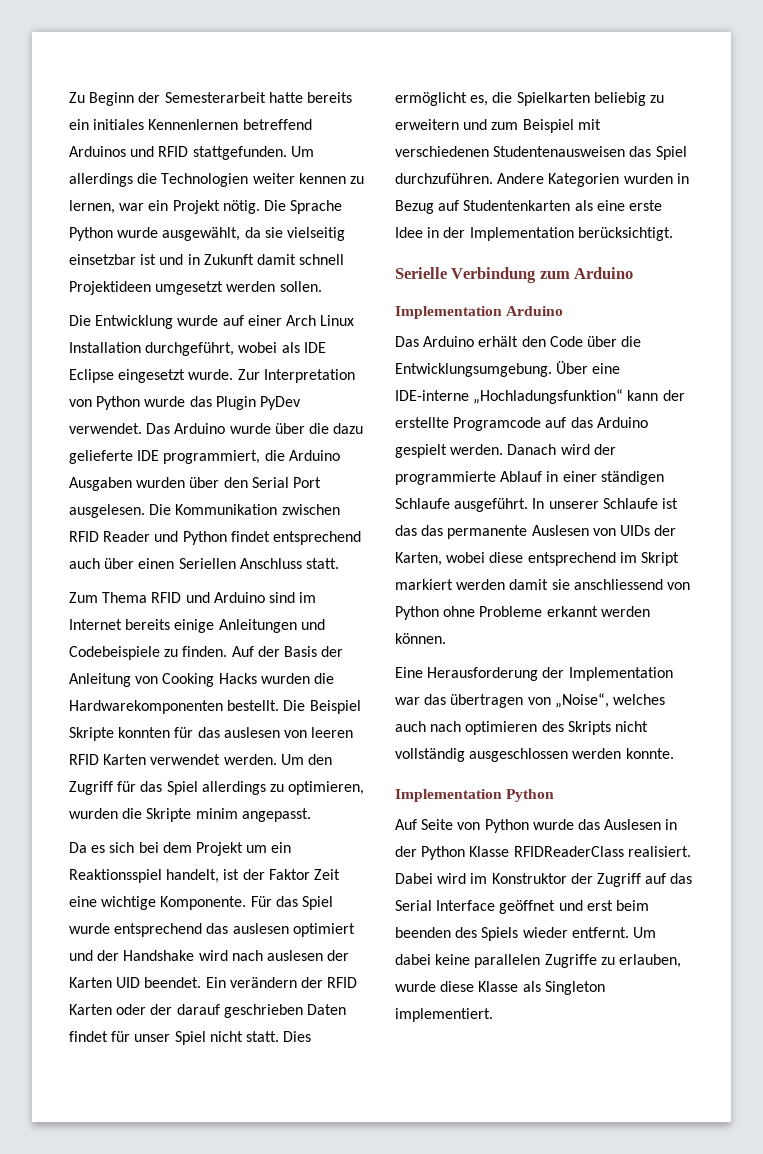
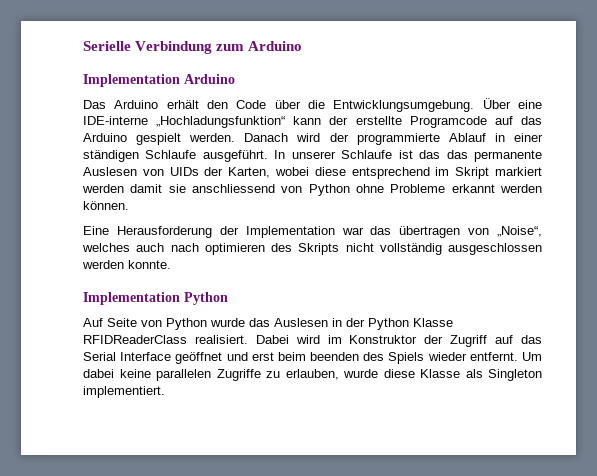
[69,92,352,106] [69,119,312,130] [69,146,314,160] [69,173,364,187] [69,200,343,214] [69,227,345,241] [69,254,345,265] [69,281,322,295] [69,315,355,329] [69,342,326,356] [69,369,355,383] [69,396,301,410] [69,423,364,434] [69,450,340,464] [69,477,321,491] [69,504,340,518] [69,531,361,545] [69,558,339,569] [69,592,317,603] [69,619,325,633] [69,646,344,660] [69,673,334,687] [69,700,361,714] [69,727,354,741] [69,754,332,765] [69,781,365,795] [69,808,311,822] [69,842,292,856] [69,869,340,883] [69,896,333,910] [69,923,355,937] [69,950,350,961] [69,977,358,988] [69,1004,346,1018] [69,1031,312,1045] [395,92,664,106] [395,119,601,133] [395,146,687,160] [395,173,689,187] [395,200,662,214] [395,227,673,241] Zu Beginn der Semesterarbeit hatte bereits ein initiales Kennenlernen betreffend Arduinos und RFID stattgefunden. Um allerdings die Technologien weiter kennen zu lernen, war ein Projekt nötig. Die Sprache Python wurde ausgewählt, da sie vielseitig einsetzbar ist und in Zukunft damit schnell Projektideen umgesetzt werden sollen. // Die Entwicklung wurde auf einer Arch Linux Installation durchgeführt, wobei als IDE Eclipse eingesetzt wurde. Zur Interpretation von Python wurde das Plugin PyDev verwendet. Das Arduino wurde über die dazu gelieferte IDE programmiert, die Arduino Ausgaben wurden über den Serial Port ausgelesen. Die Kommunikation zwischen RFID Reader und Python findet entsprechend auch über einen Seriellen Anschluss statt. // Zum Thema RFID und Arduino sind im Internet bereits einige Anleitungen und Codebeispiele zu finden. Auf der Basis der Anleitung von Cooking Hacks wurden die Hardwarekomponenten bestellt. Die Beispiel Skripte konnten für das auslesen von leeren RFID Karten verwendet werden. Um den Zugriff für das Spiel allerdings zu optimieren, wurden die Skripte minim angepasst. // Da es sich bei dem Projekt um ein Reaktionsspiel handelt, ist der Faktor Zeit eine wichtige Komponente. Für das Spiel wurde entsprechend das auslesen optimiert und der Handshake wird nach auslesen der Karten UID beendet. Ein verändern der RFID Karten oder der darauf geschrieben Daten findet für unser Spiel nicht statt. Dies ermöglicht es, die Spielkarten beliebig zu erweitern und zum Beispiel mit verschiedenen Studentenausweisen das Spiel durchzuführen. Andere Kategorien wurden in Bezug auf Studentenkarten als eine erste Idee in der Implementation berücksichtigt. // -> (83, 46) none

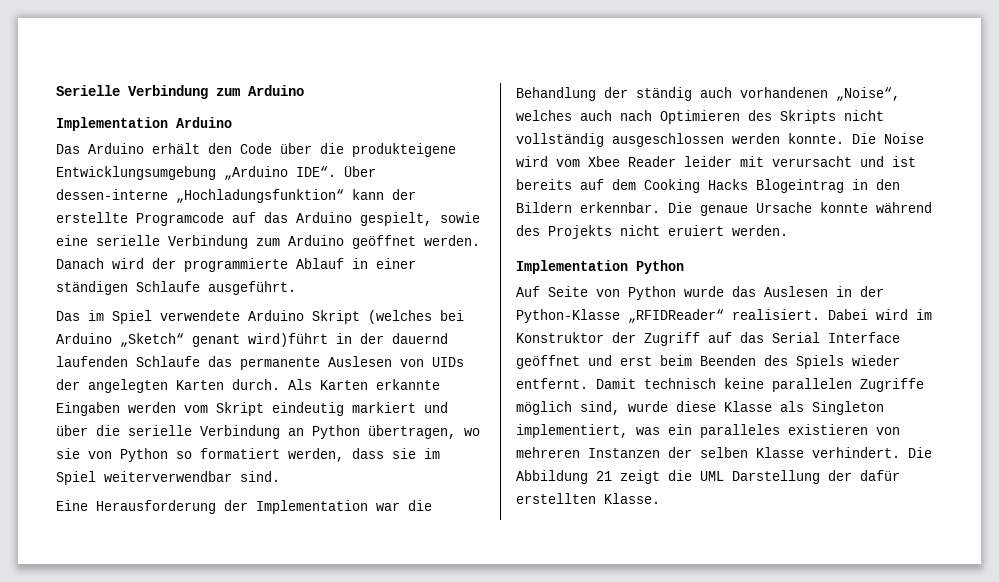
[333,98,542,112] [83,116,148,125] Entwicklungsumgebung. Über eine IDE-interne -> [352,143,456,157] [56,166,376,180] [56,189,168,200] produkteigene Entwicklungsumgebung „Arduino IDE“. Über dessen-interne
[136,133,182,145] gespielt -> [360,212,480,226] [56,235,416,249] gespielt, sowie eine serielle Verbindung zum Arduino geöffnet
[274,150,441,159] In unserer Schlaufe ist das -> [56,310,464,324] [56,333,448,347] [56,356,200,367] // Das im Spiel verwendete Arduino Skript (welches bei Arduino „Sketch“ genant wird)führt in der dauernd laufenden Schlaufe
[228,167,542,179] [82,184,542,196] [83,201,129,210] Karten, wobei diese entsprechend im Skript markiert werden damit sie anschliessend von Python ohne Probleme erkannt werden können. -> [88,379,440,393] [56,402,448,416] [56,425,480,439] [56,448,440,462] [56,471,280,485] angelegten Karten durch. Als Karten erkannte Eingaben werden vom Skript eindeutig markiert und über die serielle Verbindung an Python übertragen, wo sie von Python so formatiert werden, dass sie im Spiel weiterverwendbar sind.
[370,226,490,238] das übertragen von -> [408,500,432,511] [516,87,828,101] die Behandlung der ständig auch vorhandenen
[204,243,265,255] optimieren -> [660,110,740,124] Optimieren
(171, 264) none -> [852,133,924,144] [516,156,916,167] [516,179,900,193] [516,202,932,216] [516,225,788,239] Die Noise wird vom Xbee Reader leider mit verursacht und ist bereits auf dem Cooking Hacks Blogeintrag in den Bildern erkennbar. Die genaue Ursache konnte während des Projekts nicht eruiert werden.
[368,318,453,330] [83,335,187,344] Python Klasse RFIDReaderClass -> [516,309,724,323] Python-Klasse „RFIDReader“
[310,352,360,361] beenden -> [700,355,756,366] Beenden
[522,352,542,361] [83,369,114,378] Um dabei -> [596,378,716,389] Damit technisch
[266,369,339,380] zu erlauben, -> [516,401,620,415] möglich sind,
[83,386,165,398] implementiert. -> [516,424,900,438] [516,447,932,458] [516,470,900,484] [516,493,660,504] implementiert, was ein paralleles existieren von mehreren Instanzen der selben Klasse verhindert. Die Abbildung 21 zeigt die UML Darstellung der dafür erstellten Klasse.

